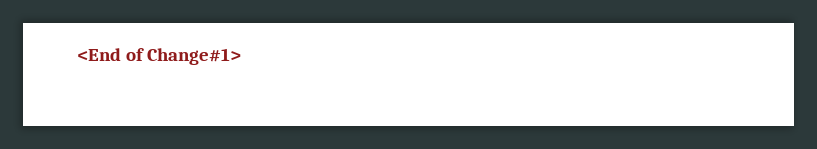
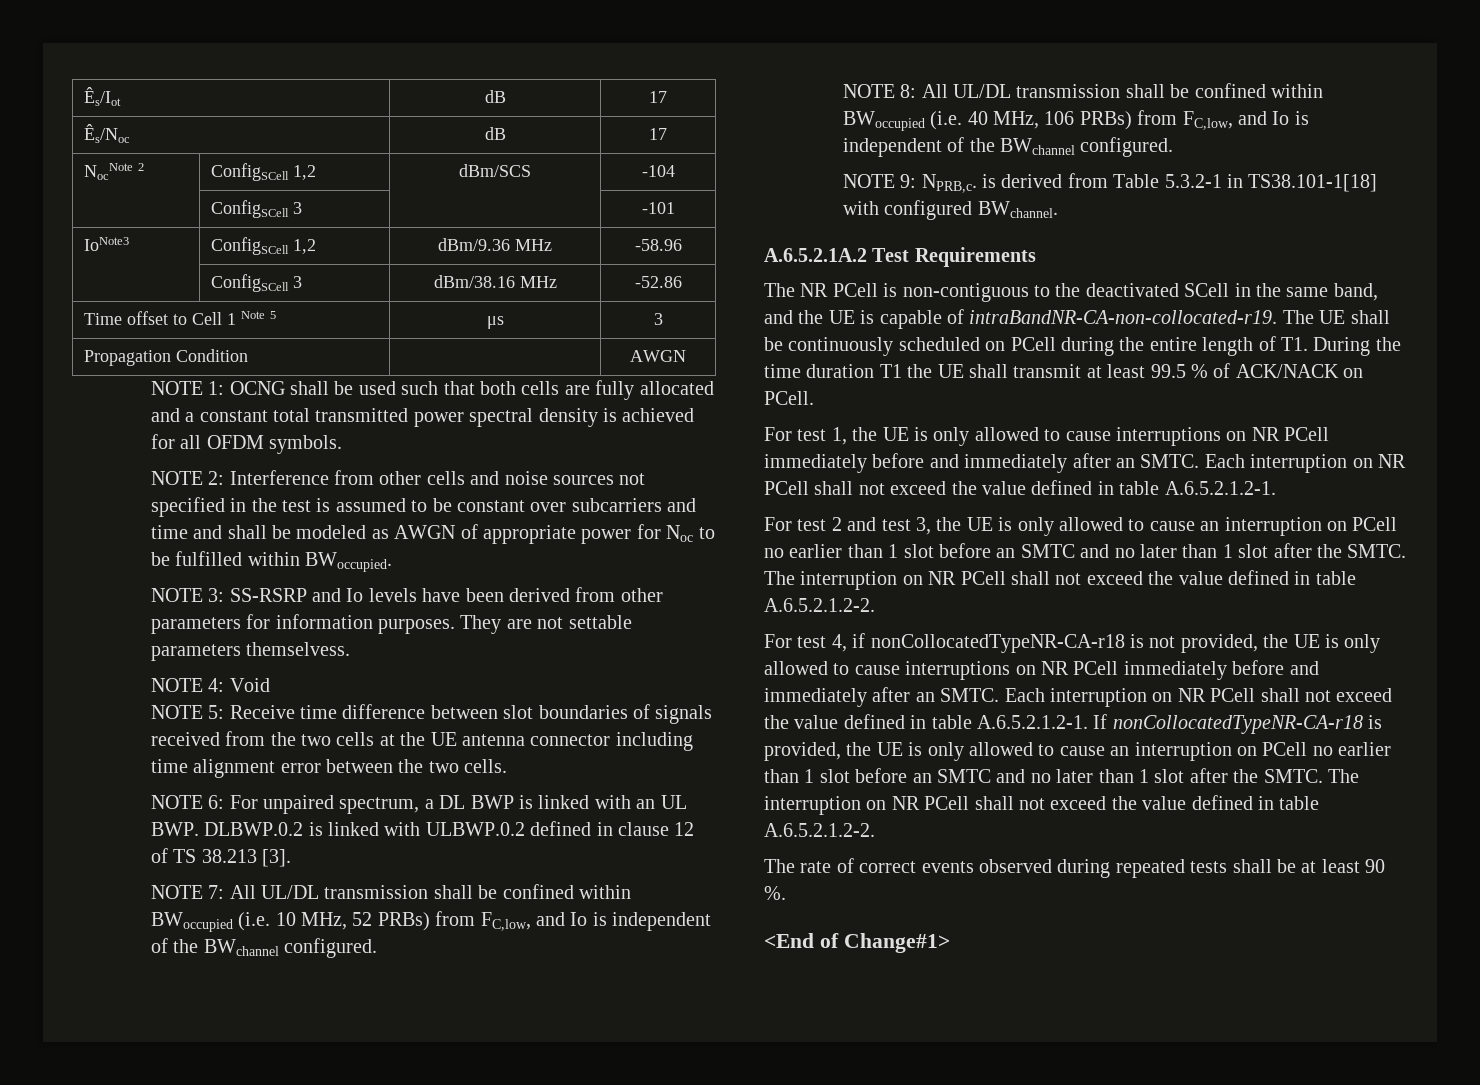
(77, 54) none -> [83,87,121,106] [484,90,506,103] [649,91,667,103] [83,124,130,143] [484,127,506,140] [649,128,667,140] [83,163,144,180] [210,163,316,181] [459,164,531,177] [641,165,675,177] [210,200,302,218] [641,202,675,214] [83,237,129,251] [210,237,316,255] [438,238,552,251] [634,239,682,251] [210,274,302,292] [433,275,557,288] [634,276,682,288] [83,311,276,325] [486,316,504,329] [653,313,663,325] [83,349,248,366] [630,350,686,362] [150,380,714,400] [150,408,695,427] [150,434,342,454] [150,470,646,485] [150,497,697,517] [150,524,715,544] [150,551,392,572] [150,587,663,602] [150,614,632,634] [150,642,351,661] [150,678,270,692] [150,704,713,724] [150,731,693,751] [150,759,508,778] [150,795,687,814] [150,821,695,836] [150,848,291,867] [150,884,631,899] [150,911,712,932] [150,938,377,958] [842,83,1323,98] [842,110,1309,131] [842,137,1174,157] [842,173,1378,193] [842,200,1058,220] [764,247,1036,267] [764,283,1378,302] [764,309,1390,329] [764,336,1401,356] [764,363,1364,378] [764,391,814,405] [764,427,1330,446] [764,453,1406,473] [764,480,1276,495] [764,517,1398,536] [764,543,1407,558] [764,570,1356,590] [764,598,875,612] [764,633,1381,653] [764,660,1319,680] [764,687,1393,707] [764,714,1383,734] [764,742,1392,761] [764,768,1359,783] [764,795,1320,815] [764,823,875,837] [764,858,1386,878] [764,886,786,900] Ês/Iot | dB | 17 // Ês/Noc | dB | 17 // NocNote 2 | ConfigSCell 1,2 | dBm/SCS | -104 // | ConfigSCell 3 | | -101 // IoNote3 | ConfigSCell 1,2 | dBm/9.36 MHz | -58.96 // | ConfigSCell 3 | dBm/38.16 MHz | -52.86 // Time offset to Cell 1 Note 5 | μs | 3 // Propagation Condition | | AWGN // NOTE 1: OCNG shall be used such that both cells are fully allocated and a constant total transmitted power spectral density is achieved for all OFDM symbols. // NOTE 2: Interference from other cells and noise sources not specified in the test is assumed to be constant over subcarriers and time and shall be modeled as AWGN of appropriate power for Noc to be fulfilled within BWoccupied. // NOTE 3: SS-RSRP and Io levels have been derived from other parameters for information purposes. They are not settable parameters themselvess. // NOTE 4: Void // NOTE 5: Receive time difference between slot boundaries of signals received from the two cells at the UE antenna connector including time alignment error between the two cells. // NOTE 6: For unpaired spectrum, a DL BWP is linked with an UL BWP. DLBWP.0.2 is linked with ULBWP.0.2 defined in clause 12 of TS 38.213 [3]. // NOTE 7: All UL/DL transmission shall be confined within BWoccupied (i.e. 10 MHz, 52 PRBs) from FC,low, and Io is independent of the BWchannel configured. // NOTE 8: All UL/DL transmission shall be confined within BWoccupied (i.e. 40 MHz, 106 PRBs) from FC,low, and Io is independent of the BWchannel configured. // NOTE 9: NPRB,c. is derived from Table 5.3.2-1 in TS38.101-1[18] with configured BWchannel. // A.6.5.2.1A.2 Test Requirements // The NR PCell is non-contiguous to the deactivated SCell in the same band, and the UE is capable of intraBandNR-CA-non-collocated-r19. The UE shall be continuously scheduled on PCell during the entire length of T1. During the time duration T1 the UE shall transmit at least 99.5 % of ACK/NACK on PCell. // For test 1, the UE is only allowed to cause interruptions on NR PCell immediately before and immediately after an SMTC. Each interruption on NR PCell shall not exceed the value defined in table A.6.5.2.1.2-1. // For test 2 and test 3, the UE is only allowed to cause an interruption on PCell no earlier than 1 slot before an SMTC and no later than 1 slot after the SMTC. The interruption on NR PCell shall not exceed the value defined in table A.6.5.2.1.2-2. // For test 4, if nonCollocatedTypeNR-CA-r18 is not provided, the UE is only allowed to cause interruptions on NR PCell immediately before and immediately after an SMTC. Each interruption on NR PCell shall not exceed the value defined in table A.6.5.2.1.2-1. If nonCollocatedTypeNR-CA-r18 is provided, the UE is only allowed to cause an interruption on PCell no earlier than 1 slot before an SMTC and no later than 1 slot after the SMTC. The interruption on NR PCell shall not exceed the value defined in table A.6.5.2.1.2-2. // The rate of correct events observed during repeated tests shall be at least 90 %. //

